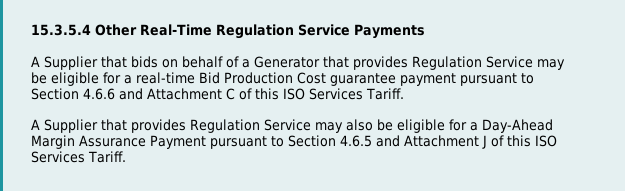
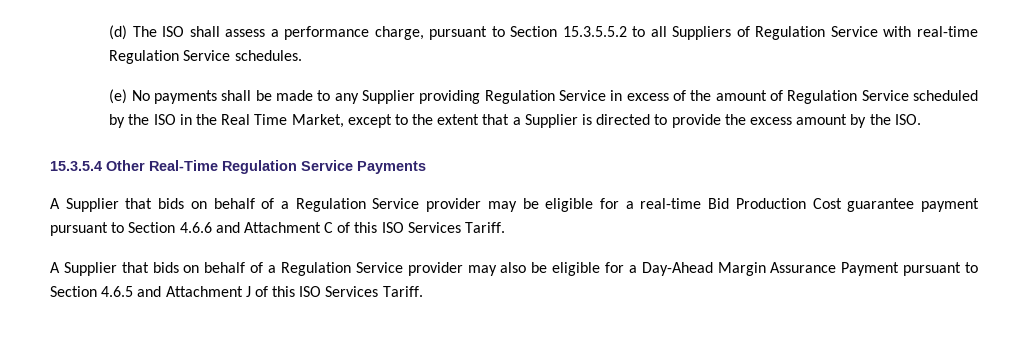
(31, 30) none -> [109,25,978,40] [109,50,302,64] [109,89,978,104] [109,114,921,128] (d) The ISO shall assess a performance charge, pursuant to Section 15.3.5.5.2 to all Suppliers of Regulation Service with real-time Regulation Service schedules. // (e) No payments shall be made to any Supplier providing Regulation Service in excess of the amount of Regulation Service scheduled by the ISO in the Real Time Market, except to the extent that a Supplier is directed to provide the excess amount by the ISO. //
[254,56,533,70] Generator that provides Regulation Service -> [295,198,482,212] Regulation Service provider
[131,119,311,133] provides Regulation Service -> [152,262,463,276] bids on behalf of a Regulation Service provider

